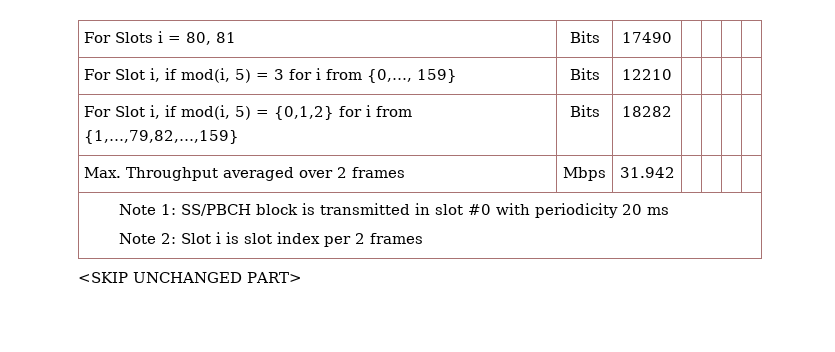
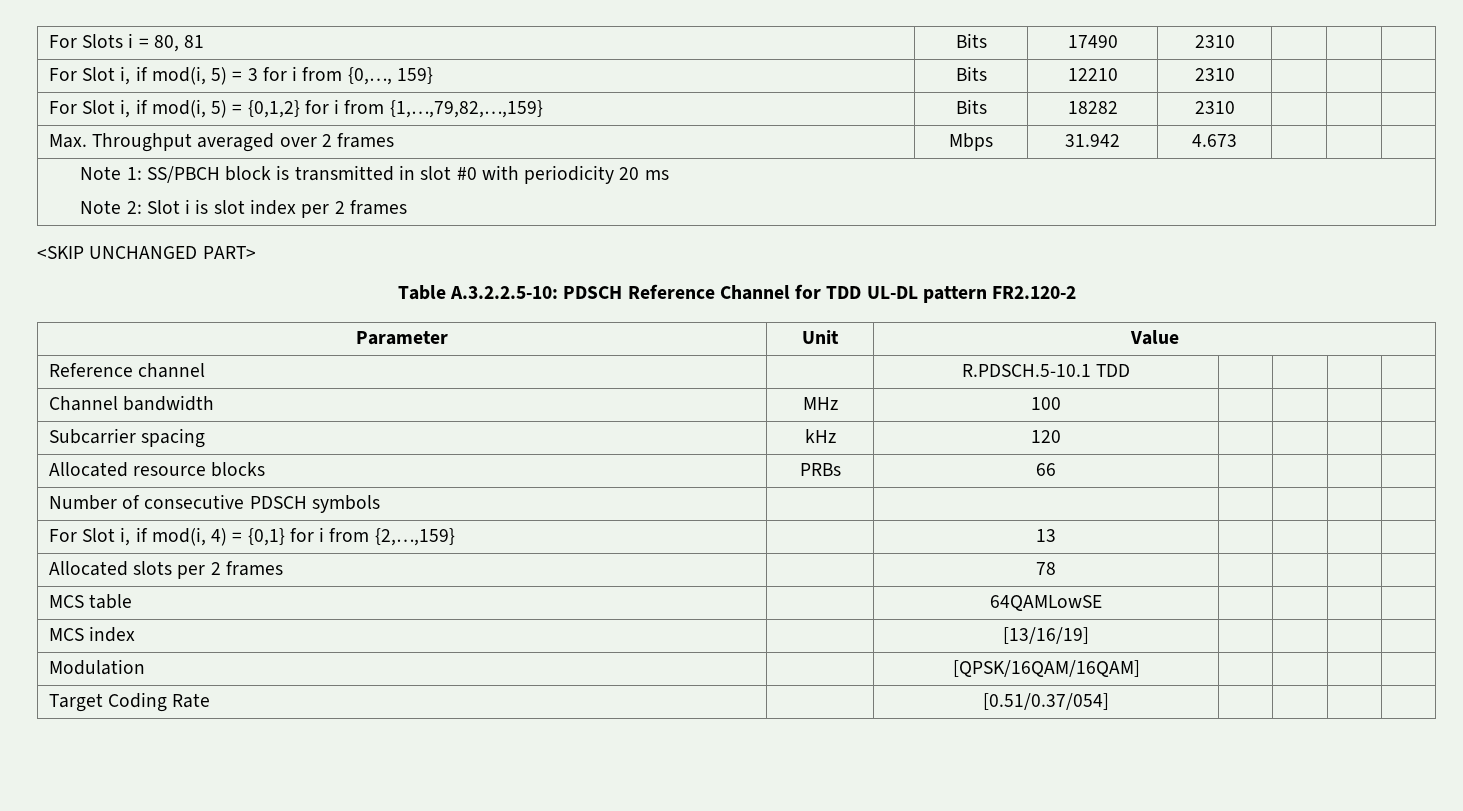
(672, 37) none -> [1194,35,1235,48] 2310
(672, 74) none -> [1194,68,1235,81] 2310
(672, 111) none -> [1194,101,1235,114] 2310
(675, 172) none -> [1192,134,1237,147] 4.673
(302, 277) none -> [397,284,1077,303] [356,331,448,345] [802,330,839,344] [1129,330,1179,345] [48,363,206,378] [961,364,1131,377] [48,395,215,411] [802,397,838,410] [1031,397,1061,410] [48,428,206,448] [804,429,836,443] [1031,430,1061,443] [48,462,266,477] [799,463,841,476] [1036,463,1056,476] [48,494,380,513] [48,527,455,546] [1036,529,1056,542] [48,561,283,579] [1036,562,1056,575] [48,594,133,609] [990,595,1102,611] [48,626,136,642] [1003,627,1089,644] [48,659,145,675] [952,660,1140,677] [48,692,211,712] [983,693,1109,710] // Table A.3.2.2.5-10: PDSCH Reference Channel for TDD UL-DL pattern FR2.120-2 // Parameter | Unit | Value // Reference channel | | R.PDSCH.5-10.1 TDD | | | | // Channel bandwidth | MHz | 100 | | | | // Subcarrier spacing | kHz | 120 | | | | // Allocated resource blocks | PRBs | 66 | | | | // Number of consecutive PDSCH symbols | | | | | | // For Slot i, if mod(i, 4) = {0,1} for i from {2,…,159} | | 13 | | | | // Allocated slots per 2 frames | | 78 | | | | // MCS table | | 64QAMLowSE | | | | // MCS index | | [13/16/19] | | | | // Modulation | | [QPSK/16QAM/16QAM] | | | | // Target Coding Rate | | [0.51/0.37/054] | | | |

